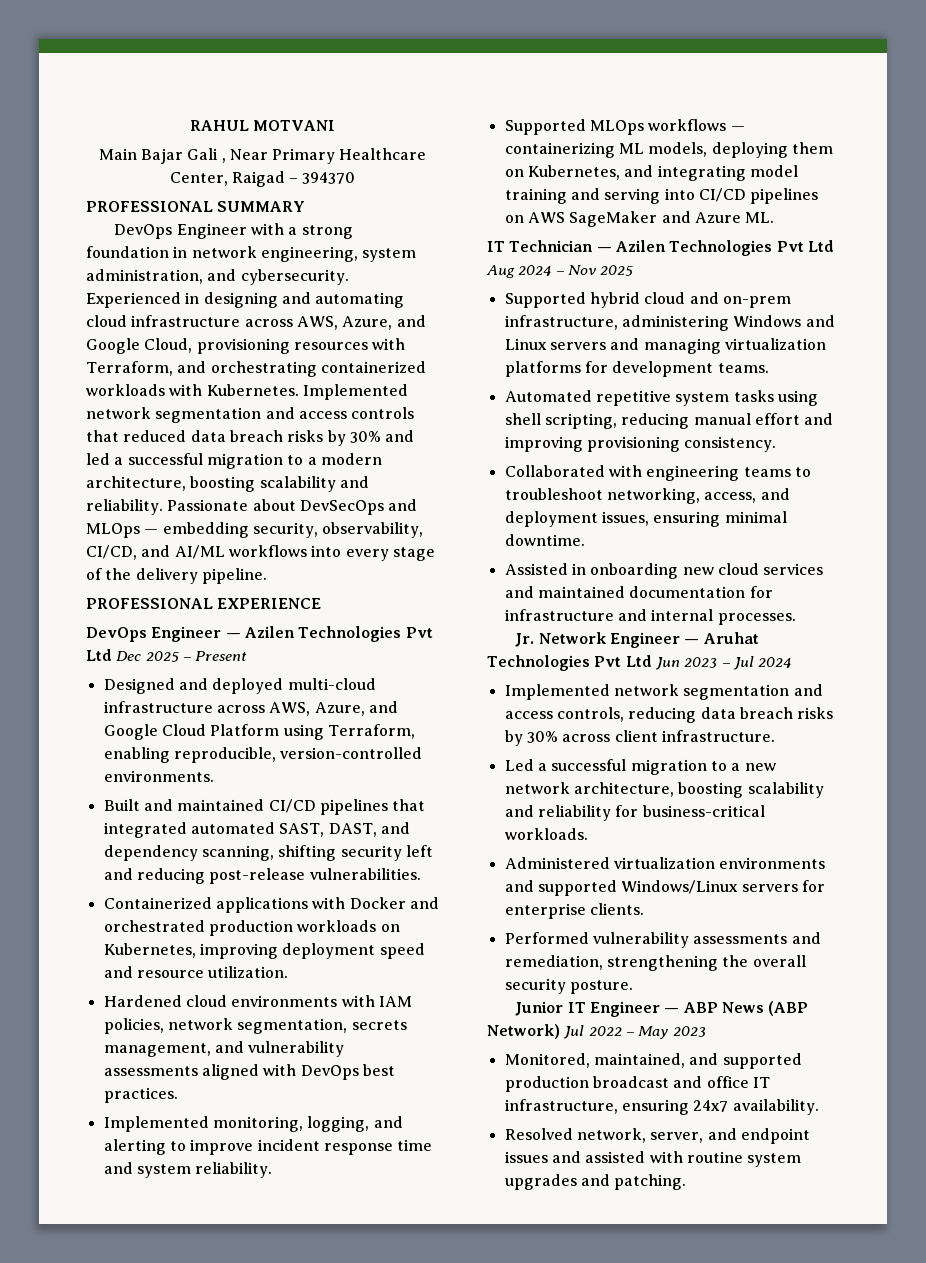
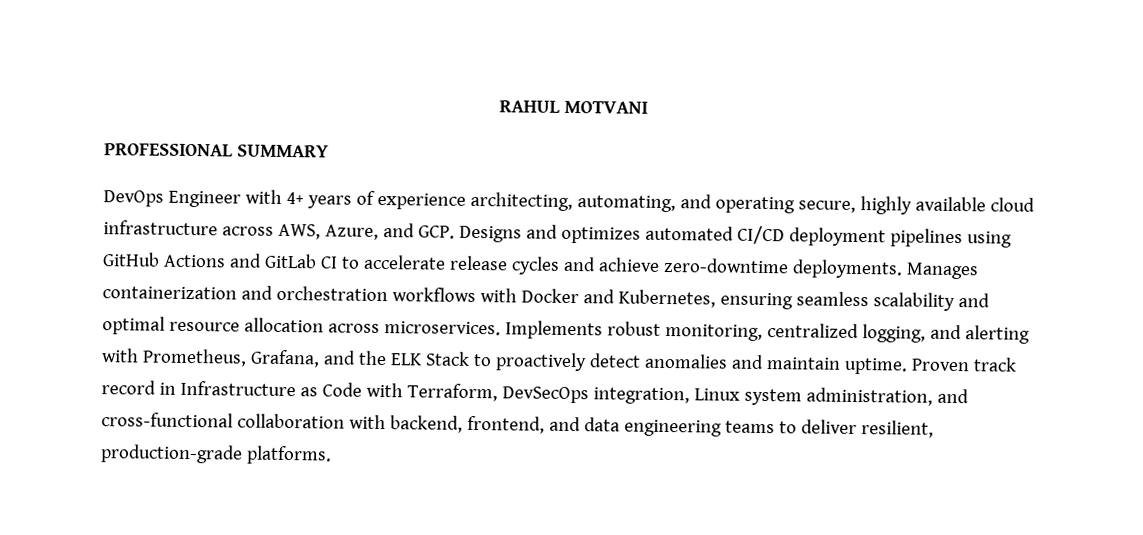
[98,148,427,164] [169,171,356,187] // Main Bajar Gali , Near Primary Healthcare Center, Raigad – 394370 -> (648, 107) none
[288,225,353,239] [86,246,417,262] [86,269,349,285] [86,292,405,308] a strong foundation in network engineering, system administration, and cybersecurity. Experienced in designing and automating -> [285,190,986,215] 4+ years of experience architecting, automating, and operating secure, highly available
[86,338,406,354] [86,361,426,377] [86,384,408,400] [86,407,415,423] [86,430,415,446] [86,453,382,469] [86,476,369,492] [86,499,418,515] [86,522,424,538] [86,545,435,561] [86,568,267,584] [86,598,322,609] [86,626,433,642] [86,649,248,662] [103,678,376,694] [103,701,398,716] [103,724,415,740] [103,747,423,763] [103,770,214,782] [103,799,426,815] [103,822,410,838] [103,845,433,861] [103,868,421,884] [103,897,439,913] [103,920,400,936] [103,943,425,959] [103,966,289,978] [103,995,412,1007] [103,1018,407,1034] [103,1041,345,1057] [103,1064,395,1080] [103,1087,178,1103] [103,1116,403,1132] [103,1139,433,1155] [103,1162,273,1178] [504,119,745,135] [504,142,833,158] [504,165,798,181] [504,188,819,204] [504,211,775,227] [487,240,834,256] [486,265,634,278] [504,292,791,308] [504,315,835,331] [504,338,826,354] [504,361,769,377] [504,390,818,406] [504,413,834,429] [504,436,777,452] [504,465,811,481] [504,488,790,504] [504,511,787,527] [504,534,585,546] [504,563,824,579] [504,586,773,598] [504,609,796,625] [515,632,759,648] [487,655,792,671] [504,684,823,700] [504,707,834,723] [504,730,775,746] [504,759,776,775] [504,782,824,798] [504,805,765,821] [504,828,588,840] [504,857,826,869] [504,880,825,896] [504,903,644,919] [504,932,821,948] [504,955,806,971] [504,978,633,994] [515,1001,809,1017] [487,1024,706,1039] [504,1053,802,1069] [504,1076,770,1092] [504,1099,819,1115] [504,1128,810,1144] [504,1151,802,1167] [504,1174,687,1190] Google Cloud, provisioning resources with Terraform, and orchestrating containerized workloads with Kubernetes. Implemented network segmentation and access controls that reduced data breach risks by 30% and led a successful migration to a modern architecture, boosting scalability and reliability. Passionate about DevSecOps and MLOps — embedding security, observability, CI/CD, and AI/ML workflows into every stage of the delivery pipeline. // PROFESSIONAL EXPERIENCE // DevOps Engineer — Azilen Technologies Pvt Ltd Dec 2025 – Present // Designed and deployed multi-cloud infrastructure across AWS, Azure, and Google Cloud Platform using Terraform, enabling reproducible, version-controlled environments. // Built and maintained CI/CD pipelines that integrated automated SAST, DAST, and dependency scanning, shifting security left and reducing post-release vulnerabilities. // Containerized applications with Docker and orchestrated production workloads on Kubernetes, improving deployment speed and resource utilization. // Hardened cloud environments with IAM policies, network segmentation, secrets management, and vulnerability assessments aligned with DevOps best practices. // Implemented monitoring, logging, and alerting to improve incident response time and system reliability. // Supported MLOps workflows — containerizing ML models, deploying them on Kubernetes, and integrating model training and serving into CI/CD pipelines on AWS SageMaker and Azure ML. // IT Technician — Azilen Technologies Pvt Ltd Aug 2024 – Nov 2025 // Supported hybrid cloud and on-prem infrastructure, administering Windows and Linux servers and managing virtualization platforms for development teams. // Automated repetitive system tasks using shell scripting, reducing manual effort and improving provisioning consistency. // Collaborated with engineering teams to troubleshoot networking, access, and deployment issues, ensuring minimal downtime. // Assisted in onboarding new cloud services and maintained documentation for infrastructure and internal processes. // Jr. Network Engineer — Aruhat Technologies Pvt Ltd Jun 2023 – Jul 2024 // Implemented network segmentation and access controls, reducing data breach risks by 30% across client infrastructure. // Led a successful migration to a new network architecture, boosting scalability and reliability for business-critical workloads. // Administered virtualization environments and supported Windows/Linux servers for enterprise clients. // Performed vulnerability assessments and remediation, strengthening the overall security posture. // Junior IT Engineer — ABP News (ABP Network) Jul 2022 – May 2023 // Monitored, maintained, and supported production broadcast and office IT infrastructure, ensuring 24x7 availability. // Resolved network, server, and endpoint issues and assisted with routine system upgrades and patching. -> [417,224,1012,248] [102,252,979,280] [102,285,990,312] [102,316,1030,344] [101,348,1017,375] [101,380,969,406] [101,412,934,438] [100,444,332,465] GCP. Designs and optimizes automated CI/CD deployment pipelines using GitHub Actions and GitLab CI to accelerate release cycles and achieve zero-downtime deployments. Manages containerization and orchestration workflows with Docker and Kubernetes, ensuring seamless scalability and optimal resource allocation across microservices. Implements robust monitoring, centralized logging, and alerting with Prometheus, Grafana, and the ELK Stack to proactively detect anomalies and maintain uptime. Proven track record in Infrastructure as Code with Terraform, DevSecOps integration, Linux system administration, and cross-functional collaboration with backend, frontend, and data engineering teams to deliver resilient, production-grade platforms.

